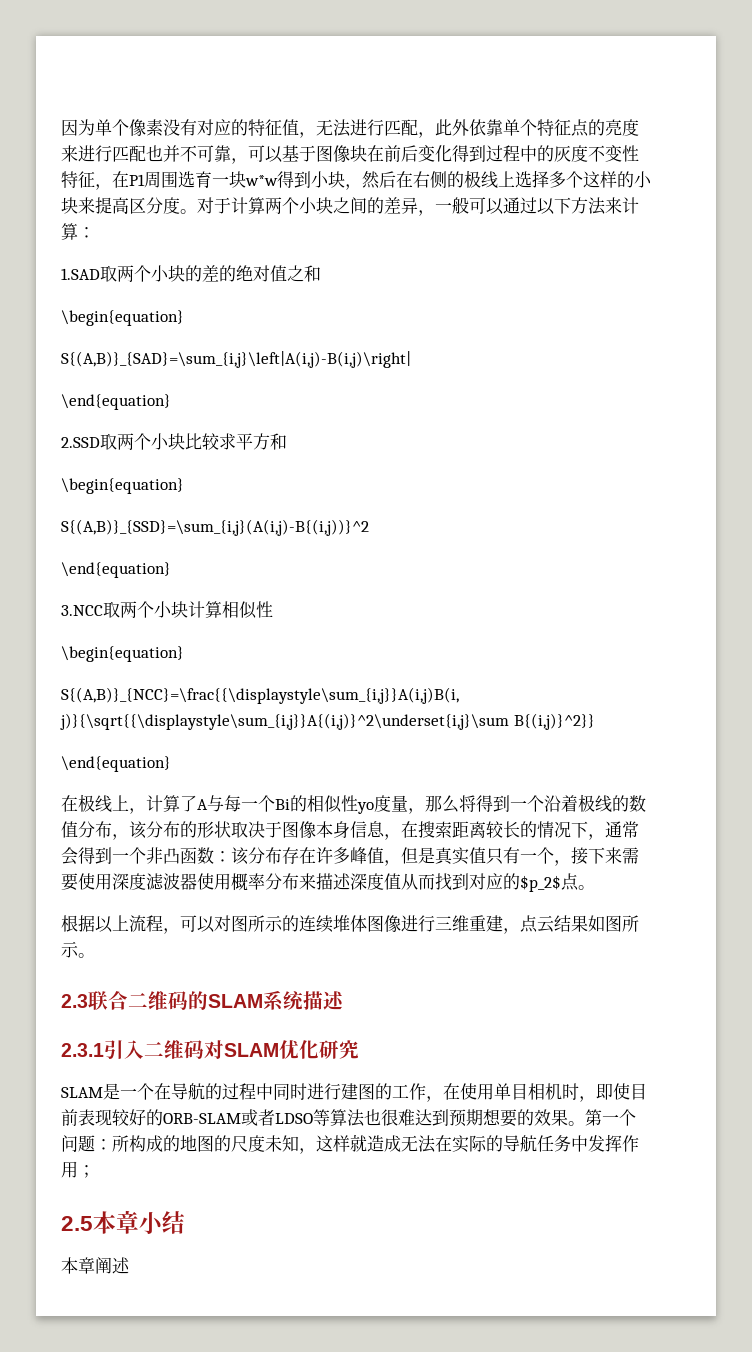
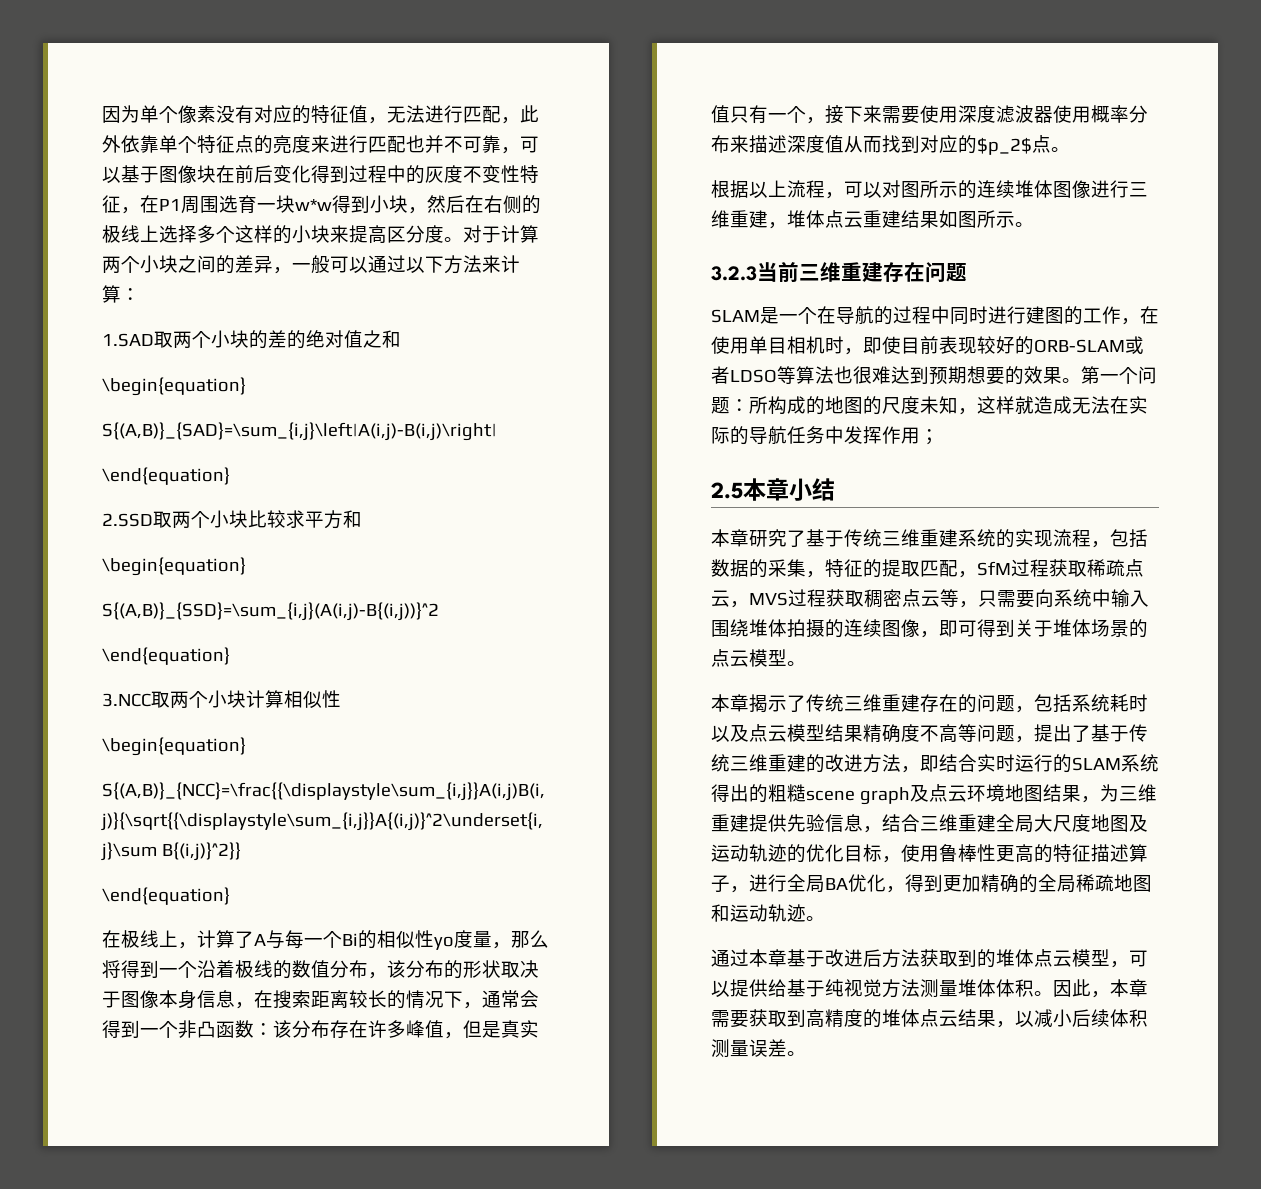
[520,915,554,933] 点云 -> [787,210,901,228] 堆体点云重建
[61,990,344,1011] [61,1040,359,1060] 2.3联合二维码的SLAM系统描述 // 2.3.1引入二维码对SLAM优化研究 -> [711,262,967,283] 3.2.3当前三维重建存在问题
[95,1257,130,1274] 阐述 -> [749,529,1148,548] [711,559,1144,578] [711,589,1149,608] [711,619,1148,638] [711,649,806,667] [711,694,1148,713] [711,724,1148,743] [711,754,1159,773] [711,784,1157,805] [711,814,1148,833] [711,844,1148,863] [711,874,1152,893] [711,904,825,922] [711,949,1148,968] [711,979,1148,998] [711,1009,1148,1028] [711,1039,806,1058] 研究了基于传统三维重建系统的实现流程，包括数据的采集，特征的提取匹配，SfM过程获取稀疏点云，MVS过程获取稠密点云等，只需要向系统中输入围绕堆体拍摄的连续图像，即可得到关于堆体场景的点云模型。 // 本章揭示了传统三维重建存在的问题，包括系统耗时以及点云模型结果精确度不高等问题，提出了基于传统三维重建的改进方法，即结合实时运行的SLAM系统得出的粗糙scene graph及点云环境地图结果，为三维重建提供先验信息，结合三维重建全局大尺度地图及运动轨迹的优化目标，使用鲁棒性更高的特征描述算子，进行全局BA优化，得到更加精确的全局稀疏地图和运动轨迹。 // 通过本章基于改进后方法获取到的堆体点云模型，可以提供给基于纯视觉方法测量堆体体积。因此，本章需要获取到高精度的堆体点云结果，以减小后续体积测量误差。

